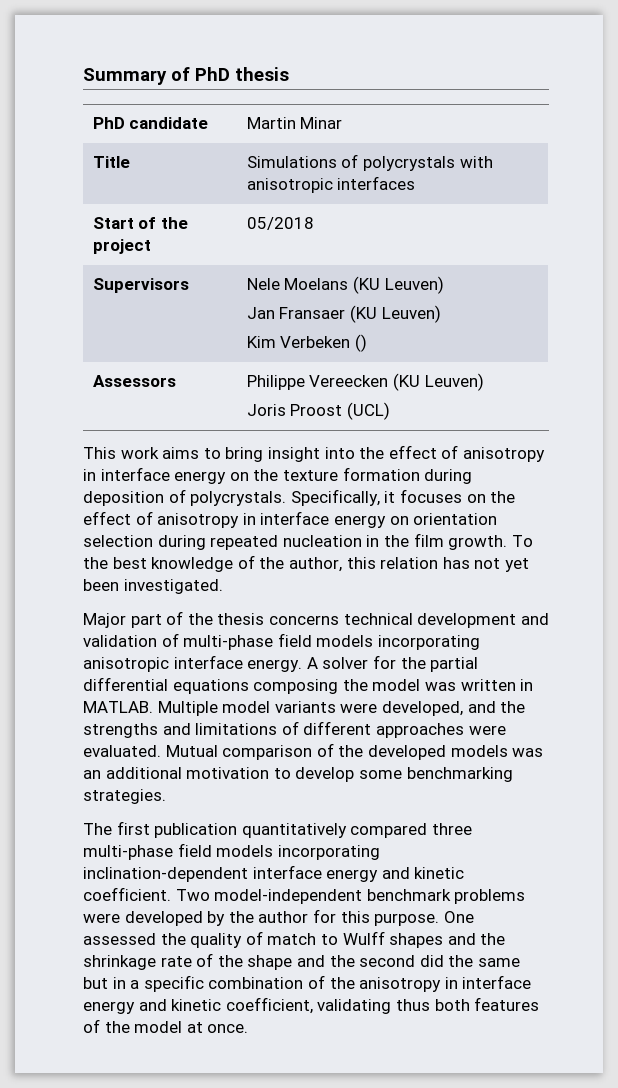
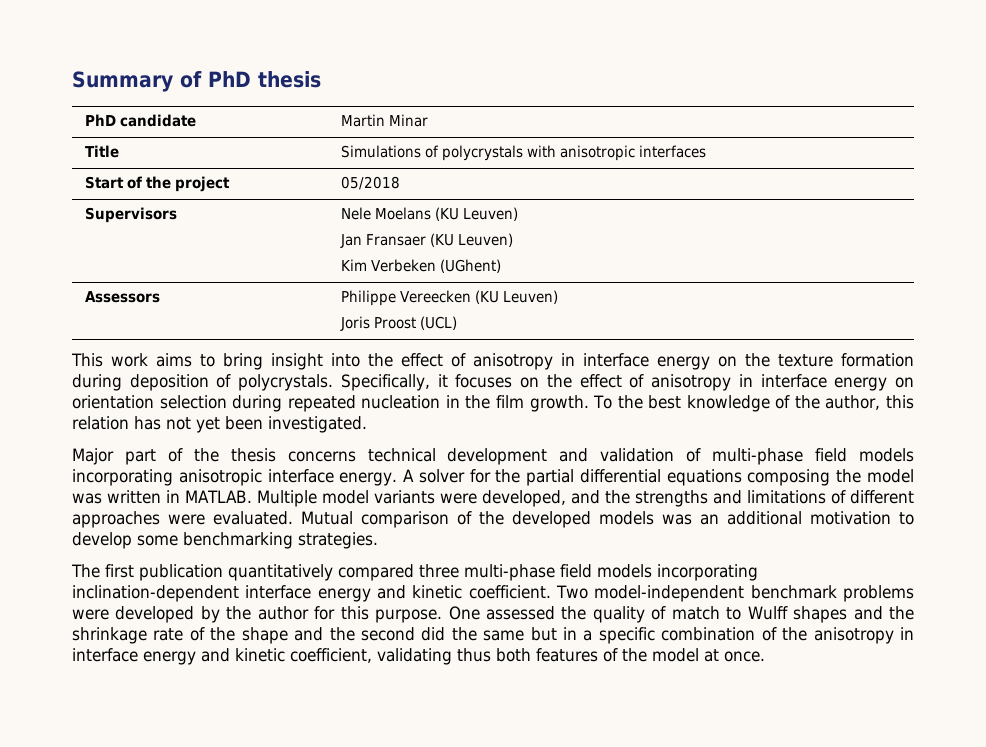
[354,334,367,352] () -> [439,259,501,273] (UGhent)

